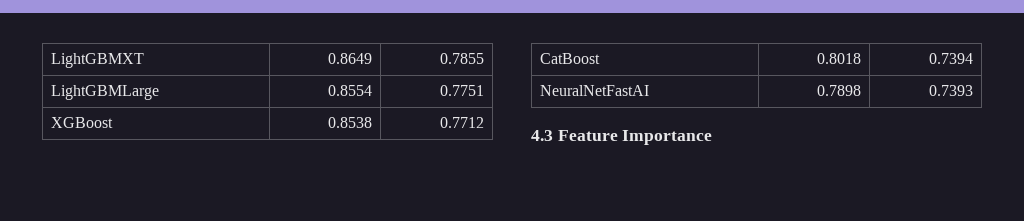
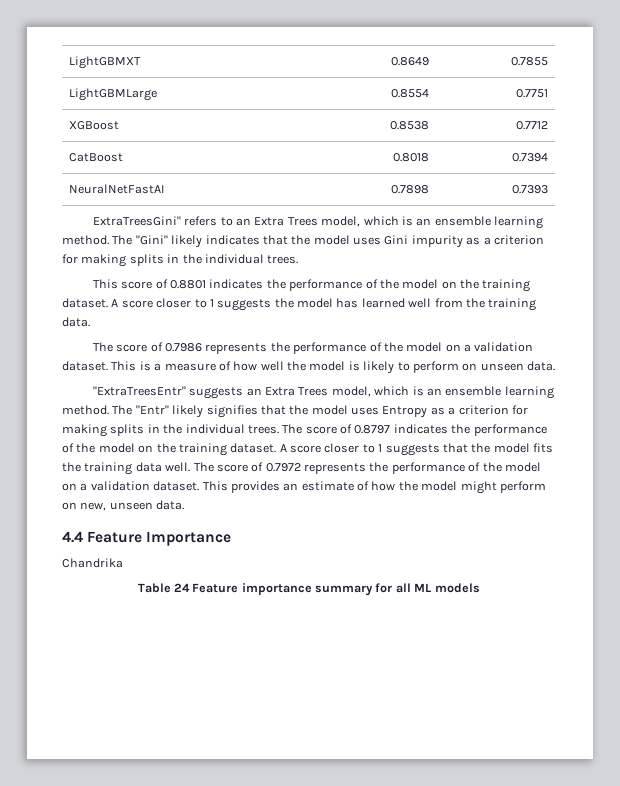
[531,130,713,145] 4.3 Feature Importance -> [92,216,544,229] [62,235,544,248] [62,254,299,267] [92,279,531,292] [62,298,537,311] [62,317,90,327] [92,342,534,354] [62,361,555,374] [92,386,554,399] [62,405,528,418] [62,424,547,437] [62,443,553,456] [62,462,541,475] [62,481,546,494] [62,500,185,511] [62,531,232,546] [62,558,123,568] [137,583,480,596] ExtraTreesGini" refers to an Extra Trees model, which is an ensemble learning method. The "Gini" likely indicates that the model uses Gini impurity as a criterion for making splits in the individual trees. // This score of 0.8801 indicates the performance of the model on the training dataset. A score closer to 1 suggests the model has learned well from the training data. // The score of 0.7986 represents the performance of the model on a validation dataset. This is a measure of how well the model is likely to perform on unseen data. // "ExtraTreesEntr" suggests an Extra Trees model, which is an ensemble learning method. The "Entr" likely signifies that the model uses Entropy as a criterion for making splits in the individual trees. The score of 0.8797 indicates the performance of the model on the training dataset. A score closer to 1 suggests that the model fits the training data well. The score of 0.7972 represents the performance of the model on a validation dataset. This provides an estimate of how the model might perform on new, unseen data. // 4.4 Feature Importance // Chandrika // Table 24 Feature importance summary for all ML models

